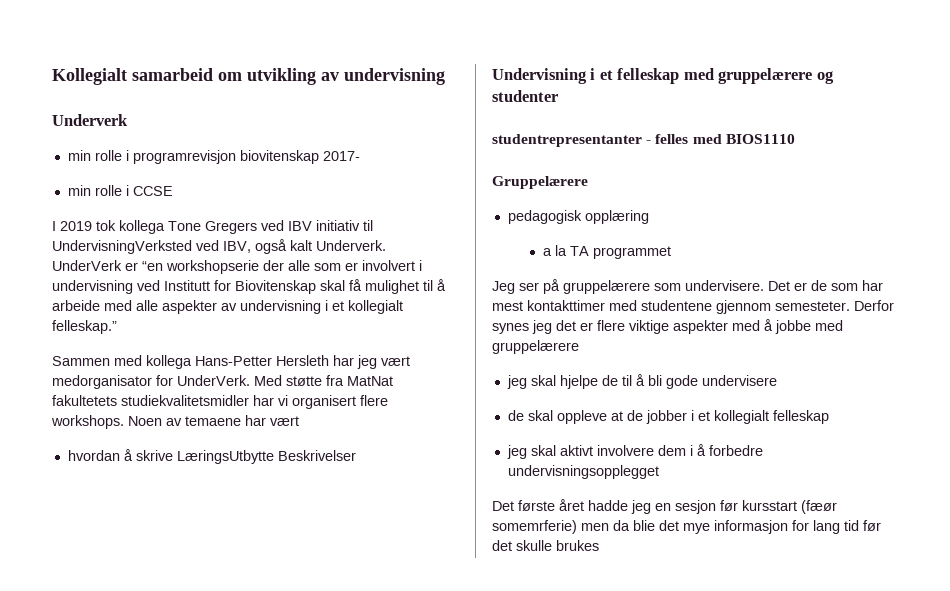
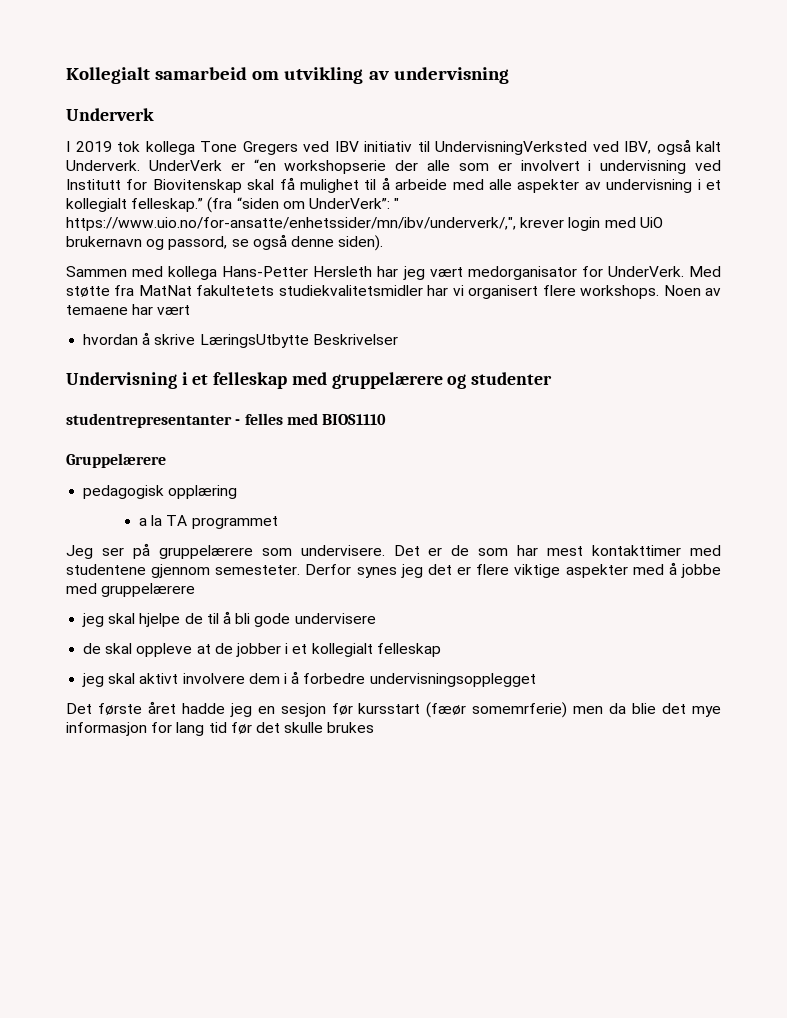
[67,150,360,164] [67,185,173,196] // min rolle i programrevisjon biovitenskap 2017- // min rolle i CCSE -> (154, 114) none
(117, 327) none -> [207,197,400,213] [66,217,663,231] [66,234,384,251] (fra “siden om UnderVerk”: " https://www.uio.no/for-ansatte/enhetssider/mn/ibv/underverk/,", krever login med UiO brukernavn og passord, se også denne siden).

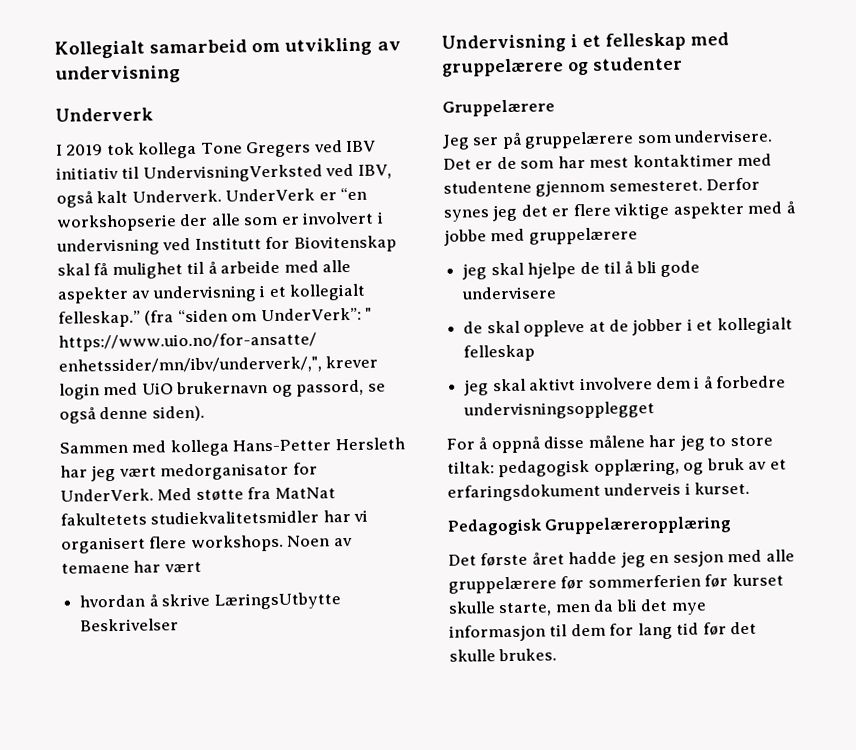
[66,413,387,428] [66,453,166,468] [83,485,238,499] [138,515,278,529] studentrepresentanter - felles med BIOS1110 // Gruppelærere // pedagogisk opplæring // a la TA programmet -> [442,99,555,117] Gruppelærere
[592,545,682,556] kontakttimer -> [632,154,734,168] kontaktimer
[215,565,301,575] semesteter. -> [608,180,703,192] semesteret.
(536, 680) none -> [446,434,773,454] [447,457,787,478] [447,481,751,502] [447,516,733,536] // For å oppnå disse målene har jeg to store tiltak: pedagogisk opplæring, og bruk av et erfaringsdokument underveis i kurset. // Pedagogisk Gruppelæreropplæring
[331,702,568,718] før kursstart (fæør somemrferie) -> [727,549,795,563] [448,573,784,594] [448,601,553,617] med alle gruppelærere før sommerferien før kurset skulle starte,
[632,703,657,714] blie -> [615,599,638,612] bli
(147, 729) none -> [549,623,606,637] til dem
[327,722,375,733] brukes -> [498,648,558,662] brukes.

